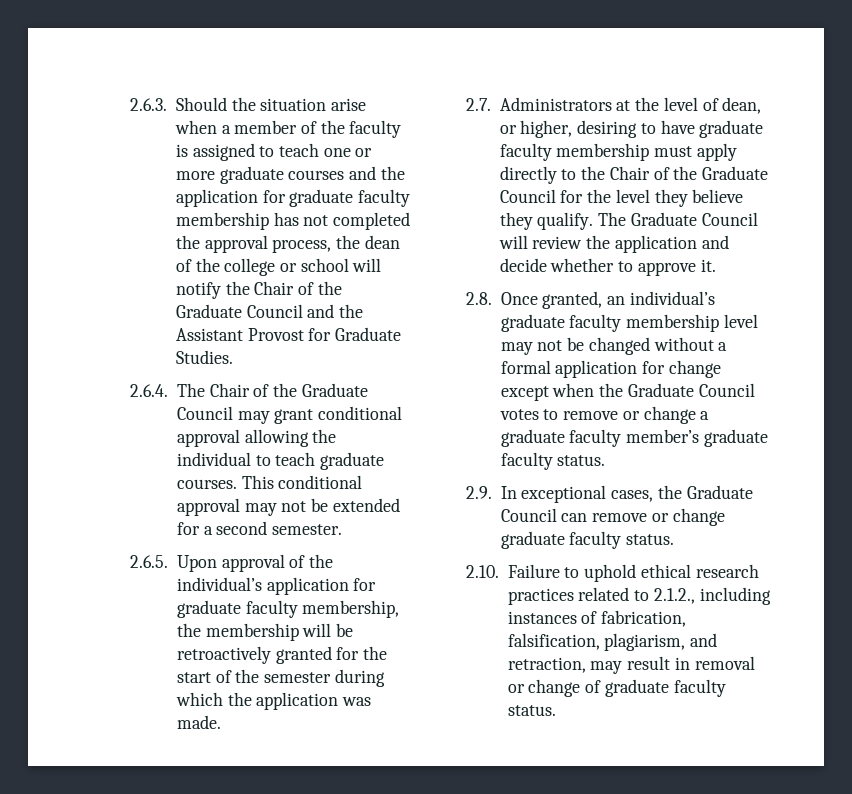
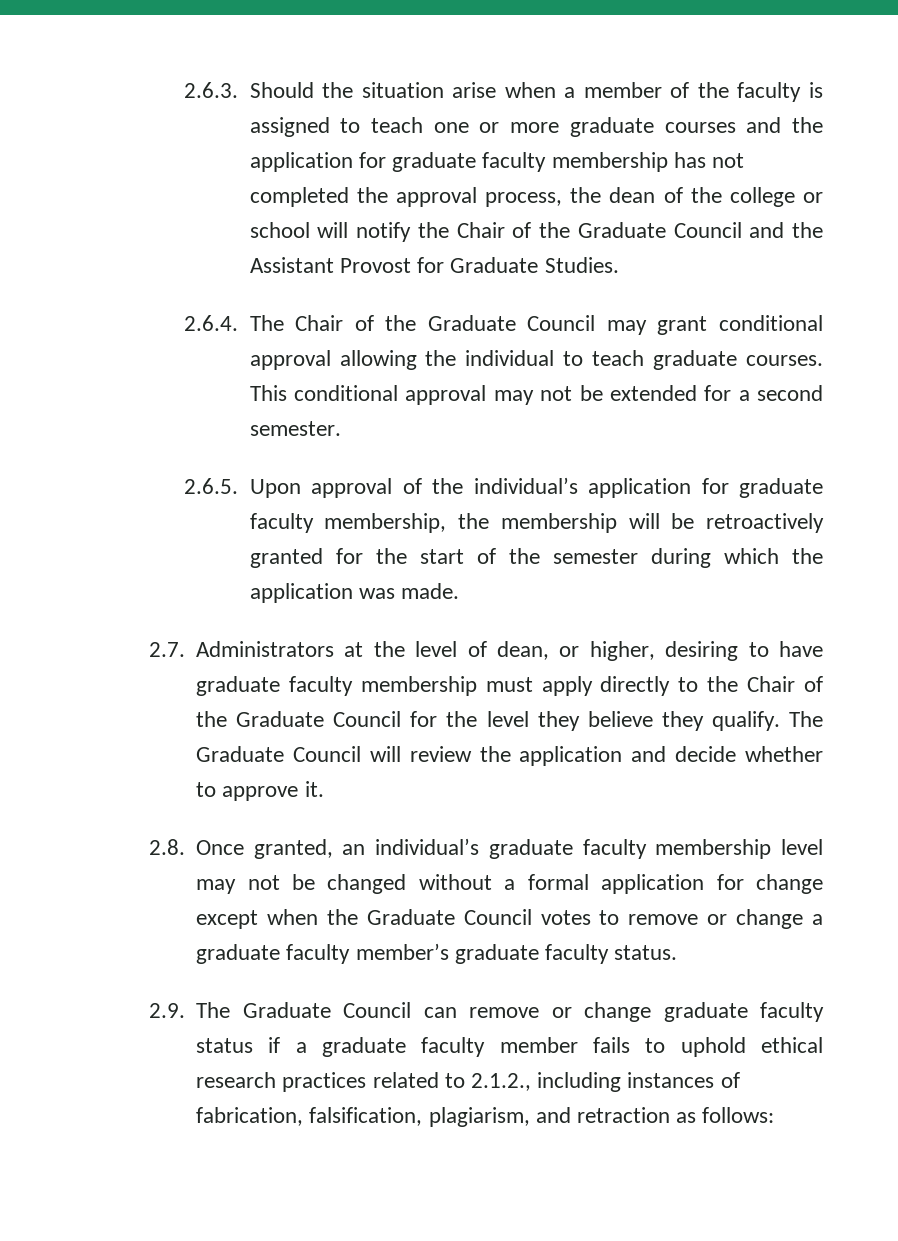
[500,485,682,503] In exceptional cases, the -> [196,1002,231,1018] The
[626,534,675,545] [466,564,560,578] status. // 2.10. Failure -> [196,1037,631,1057] status if a graduate faculty member fails
[507,656,755,674] [507,679,726,697] [507,705,556,716] retraction, may result in removal or change of graduate faculty status. -> [576,1107,775,1123] retraction as follows:

